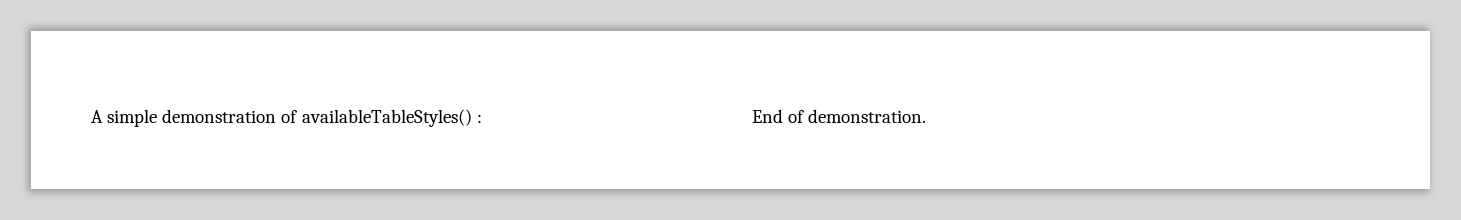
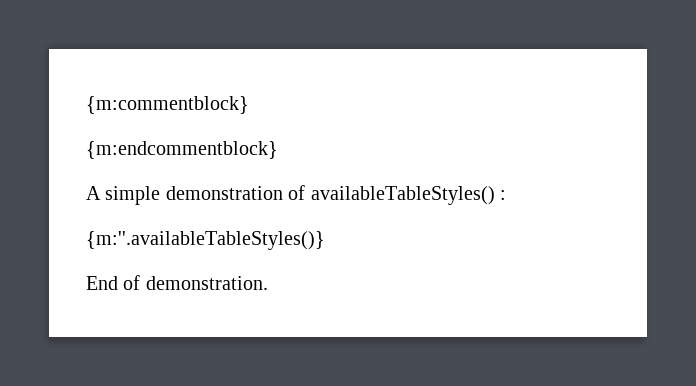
(91, 116) none -> [86,96,249,114] [86,141,278,159] {m:commentblock} // {m:endcommentblock} //
(482, 118) none -> [86,231,325,250] // {m:''.availableTableStyles()}

